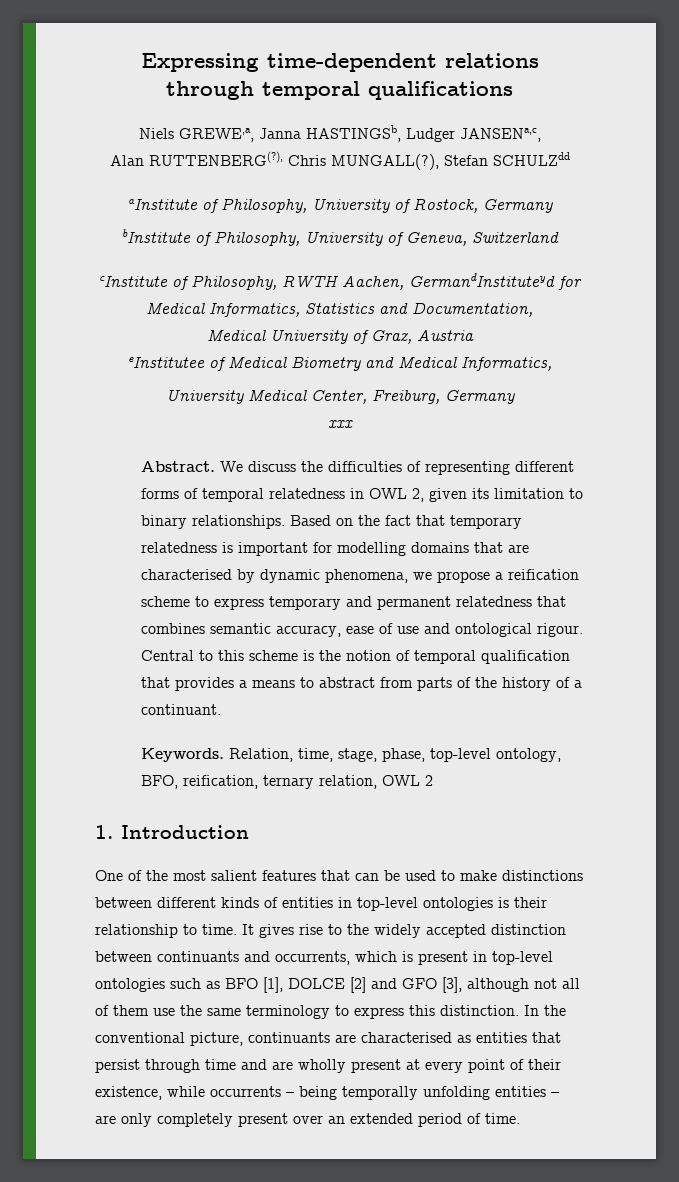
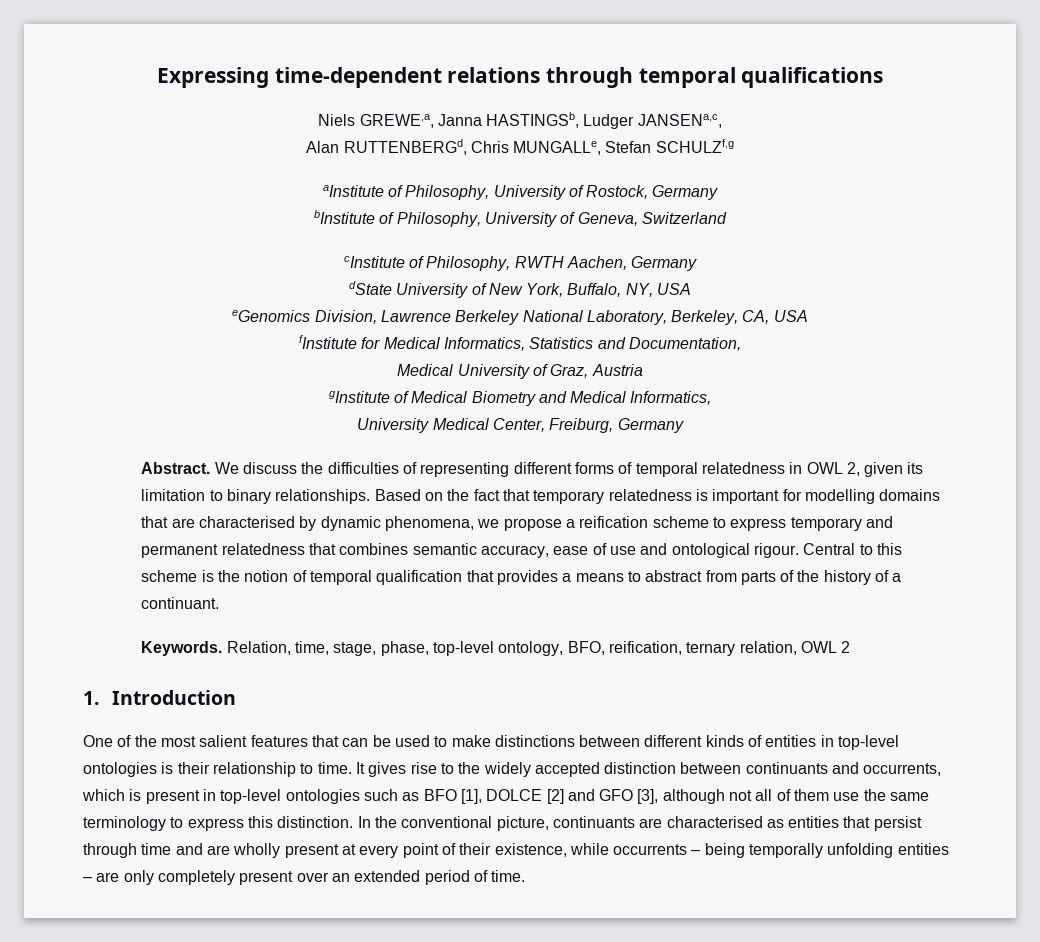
[148,151,570,170] RUTTENBERG(?), Chris MUNGALL(?), Stefan SCHULZdd -> [343,139,734,155] RUTTENBERGd, Chris MUNGALLe, Stefan SCHULZf,g
[409,273,555,287] GermandInstituteyd -> [631,256,698,271] [348,281,692,298] [232,310,808,325] [299,335,358,349] Germany // dState University of New York, Buffalo, NY, USA // eGenomics Division, Lawrence Berkeley National Laboratory, Berkeley, CA, USA // fInstitute
[127,357,205,368] eInstitutee -> [328,391,390,403] gInstitute
[327,420,353,429] // xxx -> (684, 425) none

